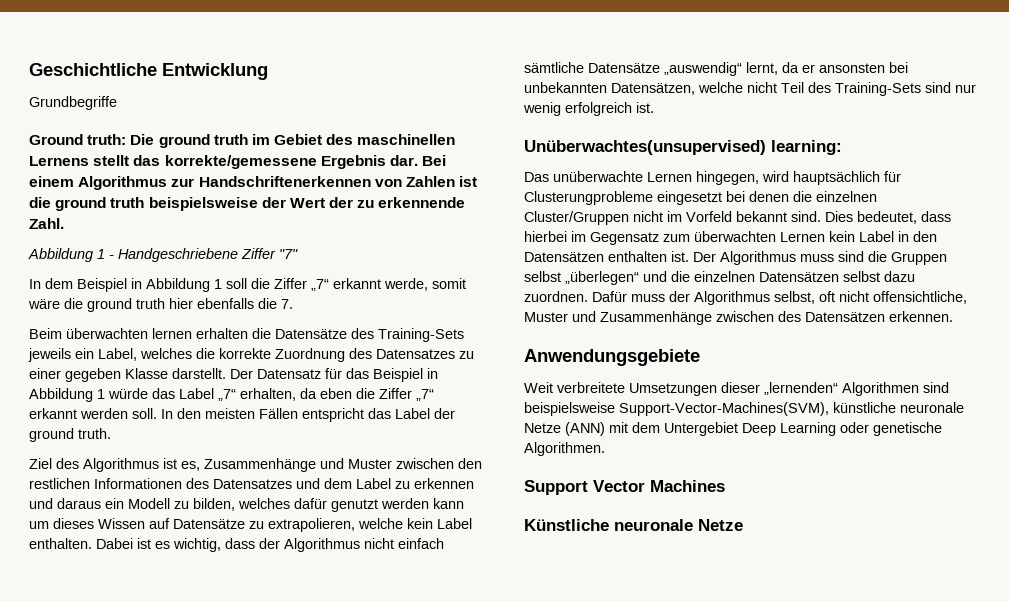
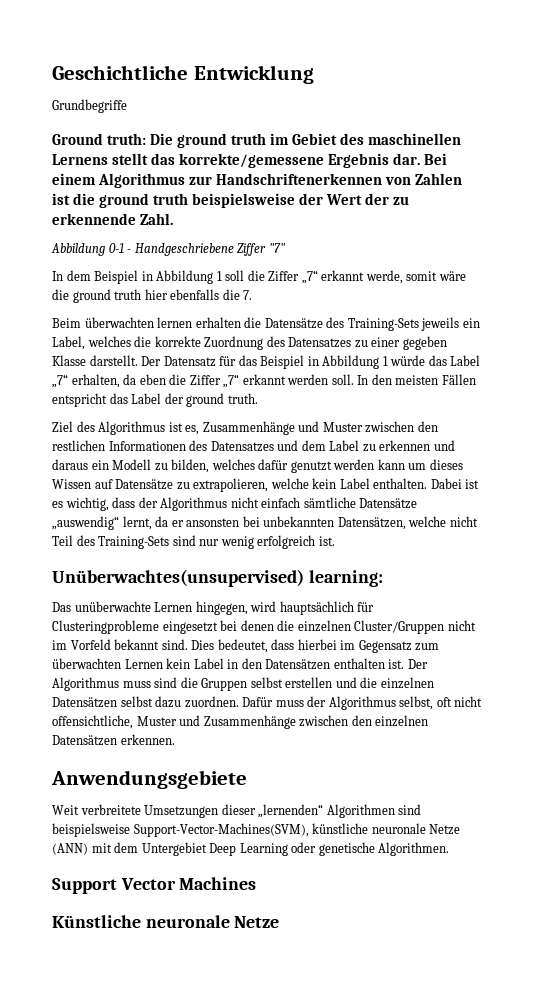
[97,249,105,259] 1 -> [108,243,124,253] 0-1
[524,191,653,205] Clusterungprobleme -> [52,620,159,634] Clusteringprobleme
[565,271,639,285] „überlegen“ -> [285,677,333,688] erstellen
[778,311,801,322] des -> [351,715,429,727] den einzelnen

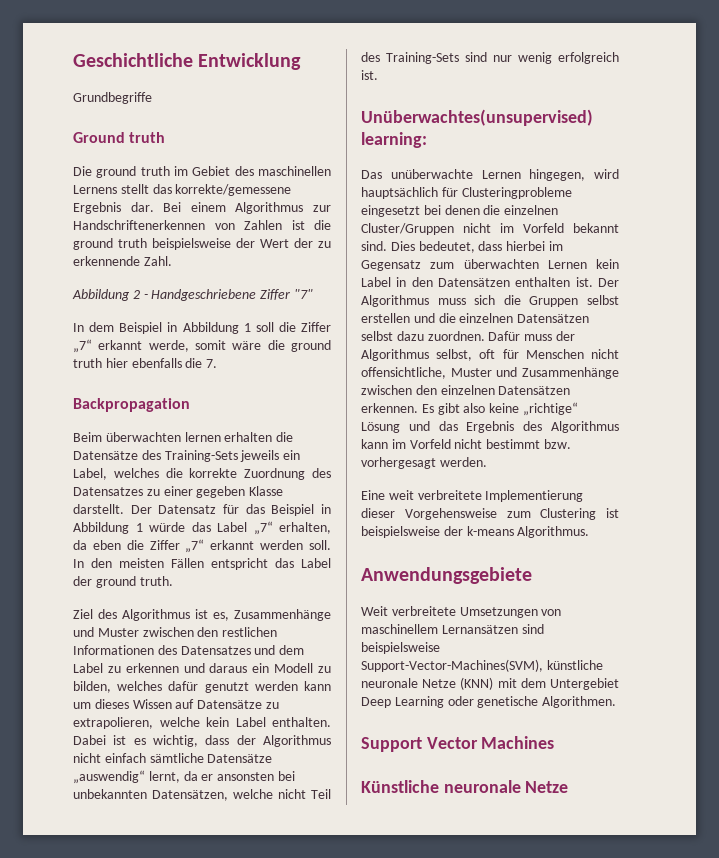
[107,133,147,145] truth: -> [129,132,166,143] truth //
[108,243,124,253] 0-1 -> [132,290,140,299] 2
(253, 295) none -> [73,398,190,412] // Backpropagation
[154,677,178,688] sind -> [474,295,496,305] sich
(452, 702) none -> [502,349,584,359] für Menschen
(175, 739) none -> [421,402,578,416] [361,421,619,433] [361,439,571,449] [361,457,487,469] [361,490,584,502] [361,508,619,520] [361,526,590,538] Es gibt also keine „richtige“ Lösung und das Ergebnis des Algorithmus kann im Vorfeld nicht bestimmt bzw. vorhergesagt werden. // Eine weit verbreitete Implementierung dieser Vorgehensweise zum Clustering ist beispielsweise der k-means Algorithmus.
[221,804,395,818] dieser „lernenden“ Algorithmen -> [541,609,562,616] [361,624,518,634] von maschinellem Lernansätzen
[52,843,88,855] (ANN) -> [460,677,494,690] (KNN)

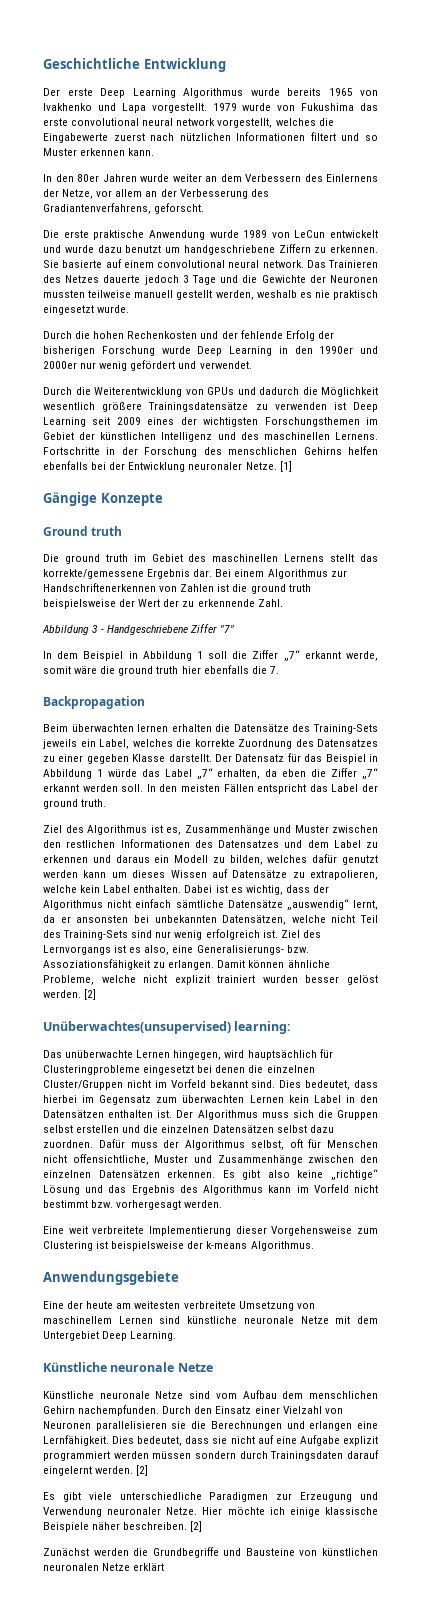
[73,92,152,104] Grundbegriffe -> [43,88,378,98] [43,103,378,113] [43,118,334,128] [43,132,378,143] [43,148,155,156] [43,174,378,182] [43,189,269,199] [43,203,205,214] [43,230,378,240] [43,244,378,255] [43,259,378,268] [43,275,378,285] [43,290,378,300] [43,305,130,315] [43,330,334,341] [43,346,378,356] [43,360,252,371] [43,387,378,397] [43,402,378,412] [43,417,378,427] [43,432,378,442] [43,446,378,457] [43,461,292,472] [43,492,163,506] Der erste Deep Learning Algorithmus wurde bereits 1965 von Ivakhenko und Lapa vorgestellt. 1979 wurde von Fukushima das erste convolutional neural network vorgestellt, welches die Eingabewerte zuerst nach nützlichen Informationen filtert und so Muster erkennen kann. // In den 80er Jahren wurde weiter an dem Verbessern des Einlernens der Netze, vor allem an der Verbesserung des Gradiantenverfahrens, geforscht. // Die erste praktische Anwendung wurde 1989 von LeCun entwickelt und wurde dazu benutzt um handgeschriebene Ziffern zu erkennen. Sie basierte auf einem convolutional neural network. Das Trainieren des Netzes dauerte jedoch 3 Tage und die Gewichte der Neuronen mussten teilweise manuell gestellt werden, weshalb es nie praktisch eingesetzt wurde. // Durch die hohen Rechenkosten und der fehlende Erfolg der bisherigen Forschung wurde Deep Learning in den 1990er und 2000er nur wenig gefördert und verwendet. // Durch die Weiterentwicklung von GPUs und dadurch die Möglichkeit wesentlich größere Trainingsdatensätze zu verwenden ist Deep Learning seit 2009 eines der wichtigsten Forschungsthemen im Gebiet der künstlichen Intelligenz und des maschinellen Lernens. Fortschritte in der Forschung des menschlichen Gehirns helfen ebenfalls bei der Entwicklung neuronaler Netze. [1] // Gängige Konzepte
[132,290,140,299] 2 -> [92,625,99,633] 3
(378, 75) none -> [280,930,321,938] [43,945,309,955] [43,959,330,970] [43,975,378,985] [43,989,97,1000] Ziel des Lernvorgangs ist es also, eine Generalisierungs- bzw. Assoziationsfähigkeit zu erlangen. Damit können ähnliche Probleme, welche nicht explizit trainiert wurden besser gelöst werden. [2]
[361,606,562,618] [361,624,544,634] [361,642,440,654] [361,659,543,672] Weit verbreitete Umsetzungen von maschinellem Lernansätzen sind beispielsweise Support-Vector-Machines(SVM), -> [43,1301,315,1311] [43,1316,181,1324] Eine der heute am weitesten verbreitete Umsetzung von maschinellem Lernen sind
[460,677,494,690] (KNN) -> (329, 1320) none
[394,696,617,708] [361,736,555,752] [361,780,569,793] Learning oder genetische Algorithmen. // Support Vector Machines // Künstliche neuronale Netze -> [130,1331,177,1341] [43,1362,213,1372] [43,1390,379,1399] [43,1405,343,1416] [43,1421,379,1431] [43,1435,378,1446] [43,1450,379,1461] [43,1465,149,1476] [43,1492,378,1502] [43,1507,378,1517] [43,1521,203,1532] [43,1547,378,1558] [43,1563,165,1571] Learning. // Künstliche neuronale Netze // Künstliche neuronale Netze sind vom Aufbau dem menschlichen Gehirn nachempfunden. Durch den Einsatz einer Vielzahl von Neuronen parallelisieren sie die Berechnungen und erlangen eine Lernfähigkeit. Dies bedeutet, dass sie nicht auf eine Aufgabe explizit programmiert werden müssen sondern durch Trainingsdaten darauf eingelernt werden. [2] // Es gibt viele unterschiedliche Paradigmen zur Erzeugung und Verwendung neuronaler Netze. Hier möchte ich einige klassische Beispiele näher beschreiben. [2] // Zunächst werden die Grundbegriffe und Bausteine von künstlichen neuronalen Netze erklärt

